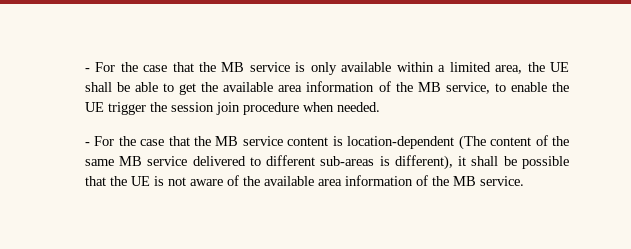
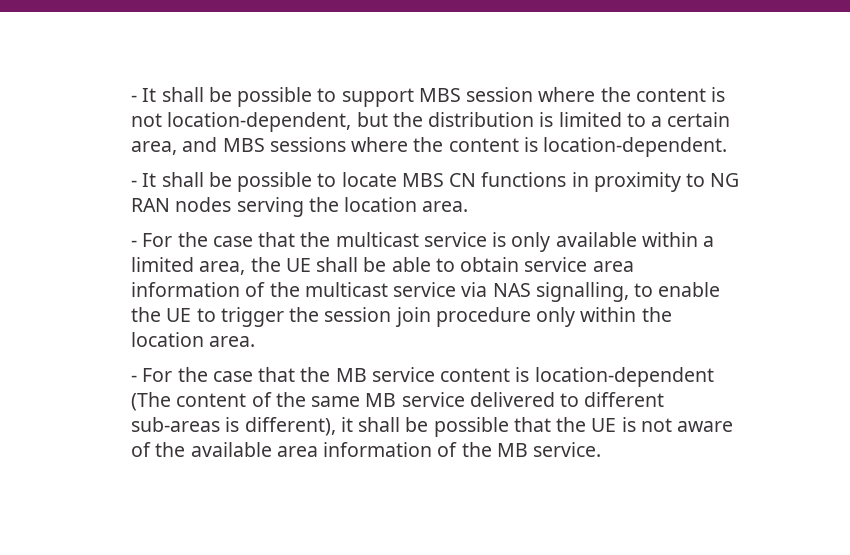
[84,62,245,72] - For the case that the MB -> [130,87,726,107] [130,112,731,132] [130,137,728,157] [130,172,740,192] [130,197,469,217] [130,232,419,247] - It shall be possible to support MBS session where the content is not location-dependent, but the distribution is limited to a certain area, and MBS sessions where the content is location-dependent. // - It shall be possible to locate MBS CN functions in proximity to NG RAN nodes serving the location area. // - For the case that the multicast
[179,81,490,95] get the available area information of the MB service, -> [460,257,634,272] [130,282,629,302] obtain service area information of the multicast service via NAS signalling,
(104, 107) none -> [196,308,216,322] to
[302,102,380,112] when needed. -> [536,307,672,327] [130,332,256,347] only within the location area.

